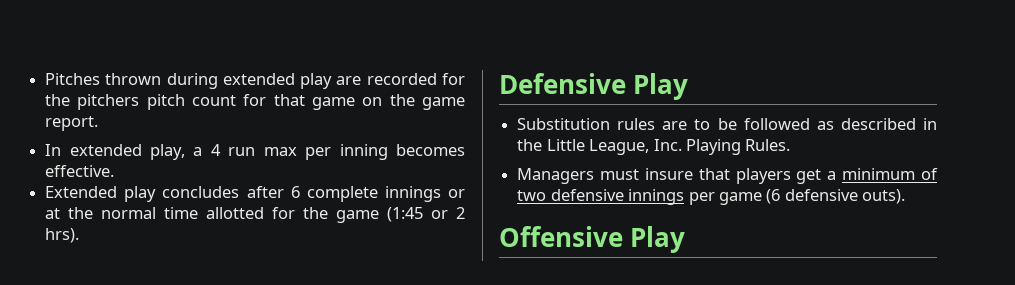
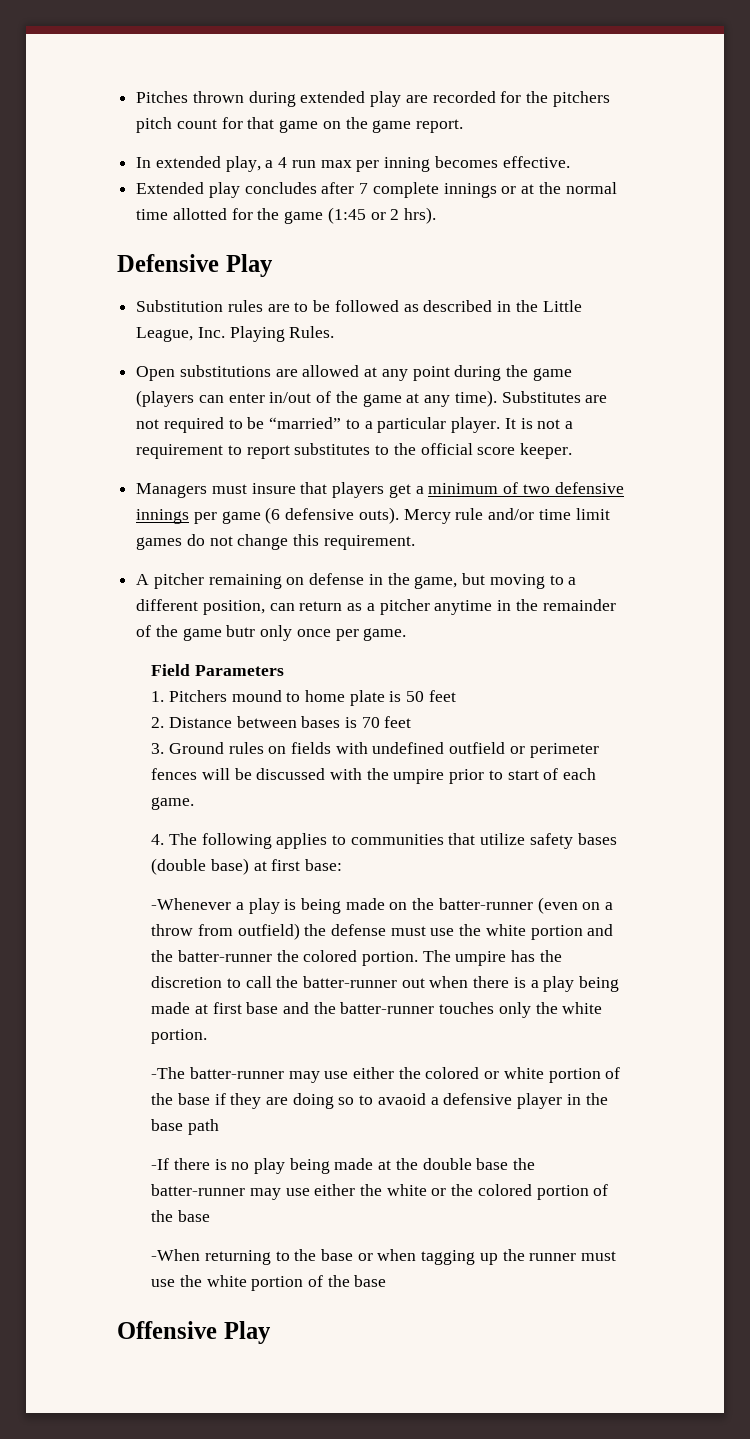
[290,186,300,198] 6 -> [359,183,369,194] 7
(791, 145) none -> [136,365,572,381] [136,390,608,407] [136,417,573,433] [136,443,573,459] // Open substitutions are allowed at any point during the game (players can enter in/out of the game at any time). Substitutes are not required to be “married” to a particular player. It is not a requirement to report substitutes to the official score keeper.
(906, 196) none -> [403,508,610,524] [136,534,415,550] [136,573,577,589] [136,599,616,615] [136,625,407,641] [151,664,284,676] [151,690,456,706] [151,716,412,728] [151,742,599,758] [151,768,597,784] [151,797,195,810] [151,833,617,849] [151,858,342,875] [151,897,614,914] [151,923,614,940] [151,950,562,966] [151,976,620,992] [151,1002,603,1018] [151,1029,208,1044] [151,1067,621,1083] [151,1093,608,1109] [151,1119,219,1135] [151,1158,536,1174] [151,1184,609,1200] [151,1210,210,1222] [151,1249,617,1265] [151,1275,387,1291] Mercy rule and/or time limit games do not change this requirement. // A pitcher remaining on defense in the game, but moving to a different position, can return as a pitcher anytime in the remainder of the game butr only once per game. // Field Parameters // 1. Pitchers mound to home plate is 50 feet // 2. Distance between bases is 70 feet // 3. Ground rules on fields with undefined outfield or perimeter fences will be discussed with the umpire prior to start of each game. // 4. The following applies to communities that utilize safety bases (double base) at first base: // -Whenever a play is being made on the batter-runner (even on a throw from outfield) the defense must use the white portion and the batter-runner the colored portion. The umpire has the discretion to call the batter-runner out when there is a play being made at first base and the batter-runner touches only the white portion. // -The batter-runner may use either the colored or white portion of the base if they are doing so to avaoid a defensive player in the base path // -If there is no play being made at the double base the batter-runner may use either the white or the colored portion of the base // -When returning to the base or when tagging up the runner must use the white portion of the base

